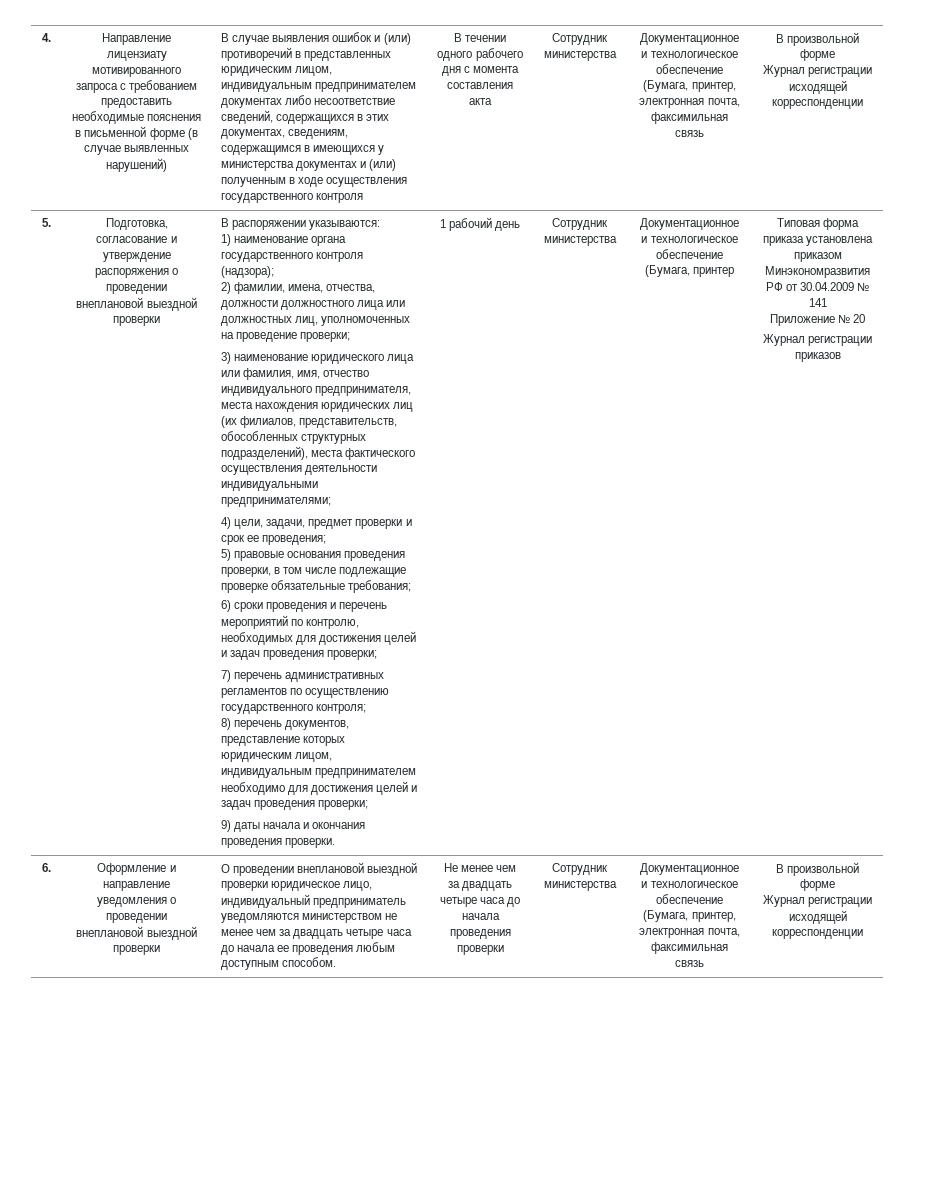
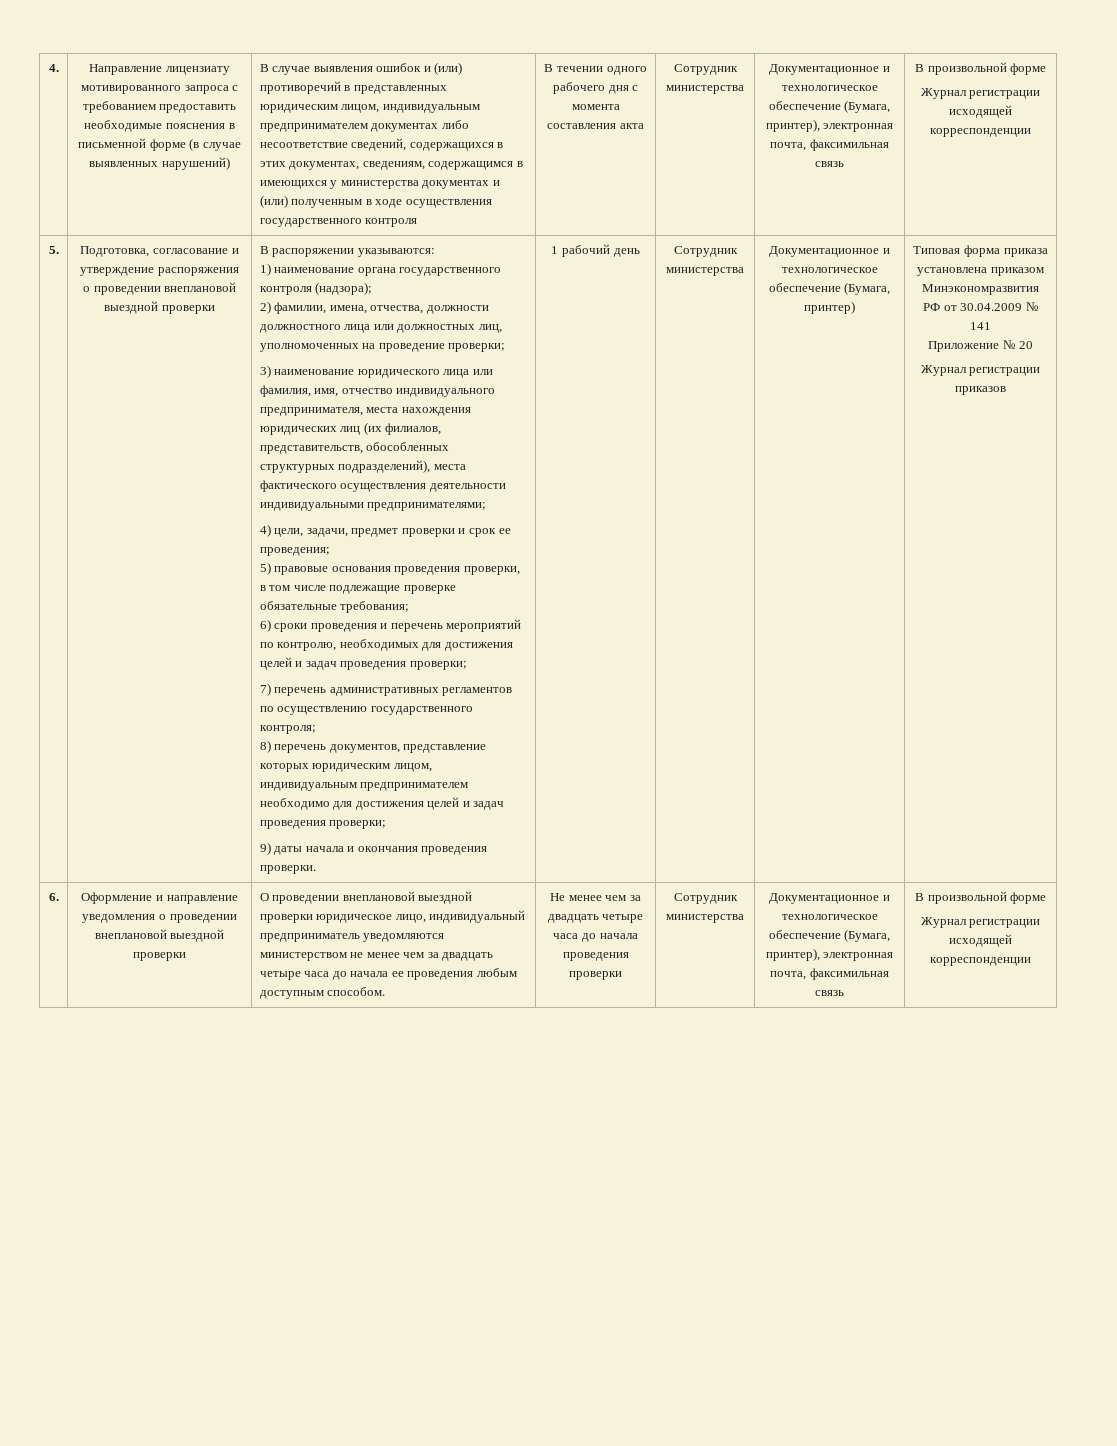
[691,82,736,92] принтер, -> [765,119,820,132] принтер),
[693,267,735,277] принтер -> [804,301,855,314] принтер)
[691,912,736,922] принтер, -> [765,948,820,961] принтер),

